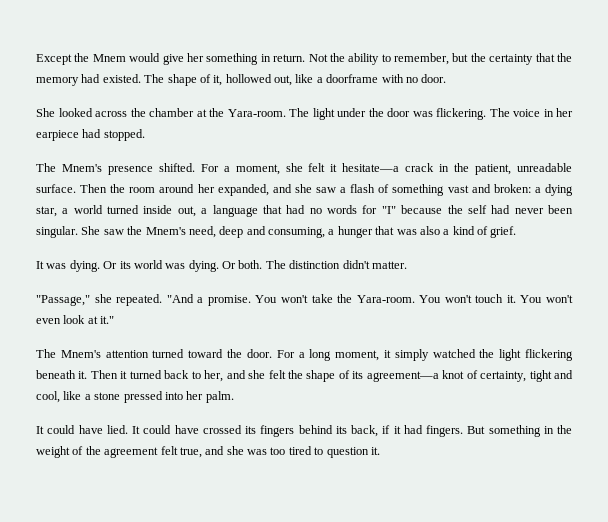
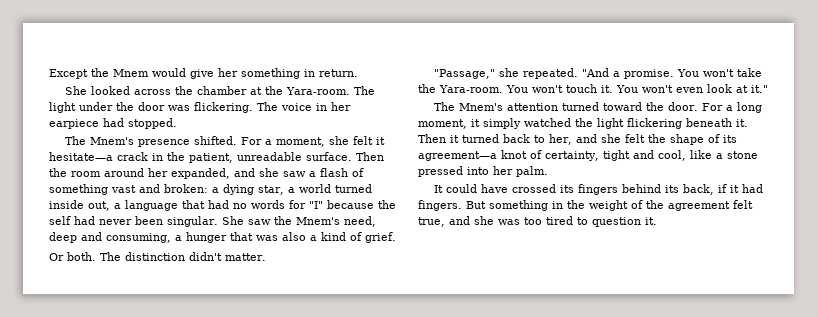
[308,53,573,65] [36,74,447,86] Not the ability to remember, but the certainty that the memory had existed. The shape of it, hollowed out, like a doorframe with no door. -> (358, 73) none
[36,260,219,272] It was dying. Or its world was dying. -> (396, 237) none
[106,425,199,434] lied. It could have -> (509, 188) none

